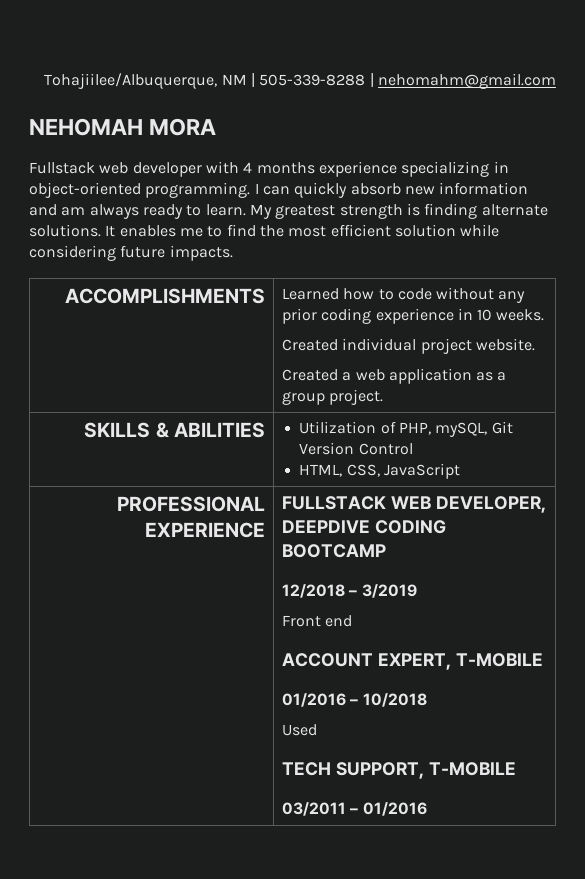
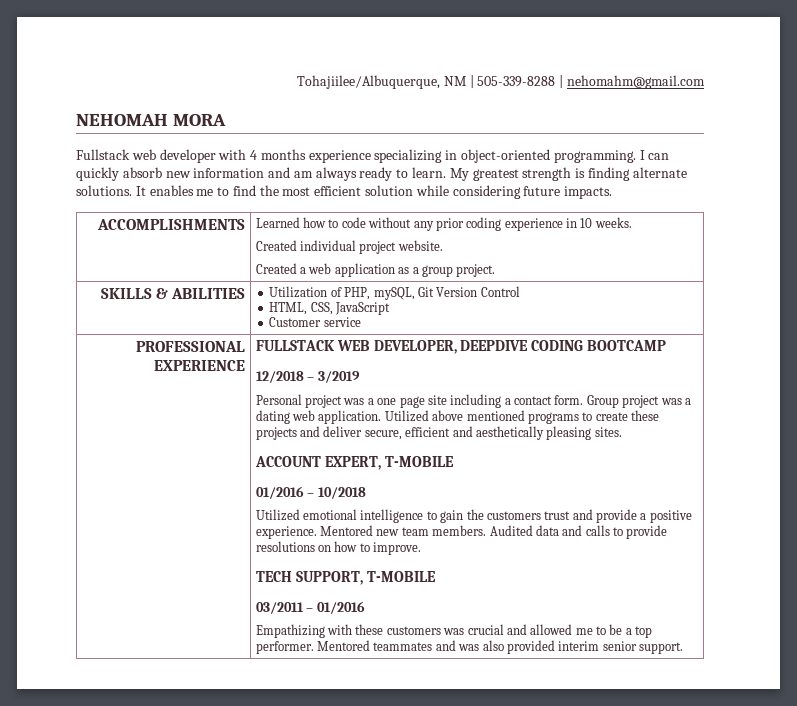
(461, 471) none -> [269,317,361,327] // Customer service
[281,615,353,627] Front end -> [255,394,691,408] [255,410,660,424] [255,426,622,440] Personal project was a one page site including a contact form. Group project was a dating web application. Utilized above mentioned programs to create these projects and deliver secure, efficient and aesthetically pleasing sites.
[281,724,317,736] Used -> [255,509,692,523] [255,525,668,539] [255,541,422,555] Utilized emotional intelligence to gain the customers trust and provide a positive experience. Mentored new team members. Audited data and calls to provide resolutions on how to improve.
(427, 809) none -> [255,624,653,638] [255,640,684,654] // Empathizing with these customers was crucial and allowed me to be a top performer. Mentored teammates and was also provided interim senior support.

